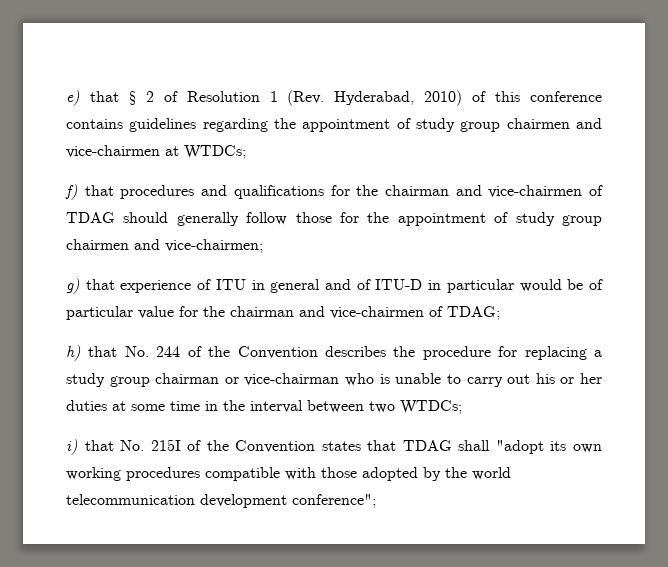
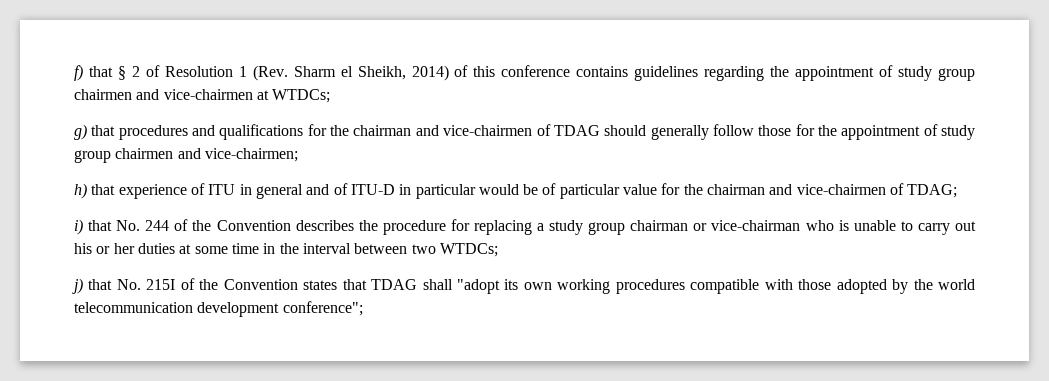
[66,90,80,106] e) -> [74,65,83,81] f)
[334,90,463,106] Hyderabad, 2010) -> [293,65,449,81] Sharm el Sheikh, 2014)
[65,184,78,200] f) -> [74,124,87,140] g)
[66,278,80,294] g) -> [74,183,87,199] h)
[66,345,81,361] h) -> [74,219,83,235] i)
[66,439,78,455] i) -> [72,278,83,294] j)

